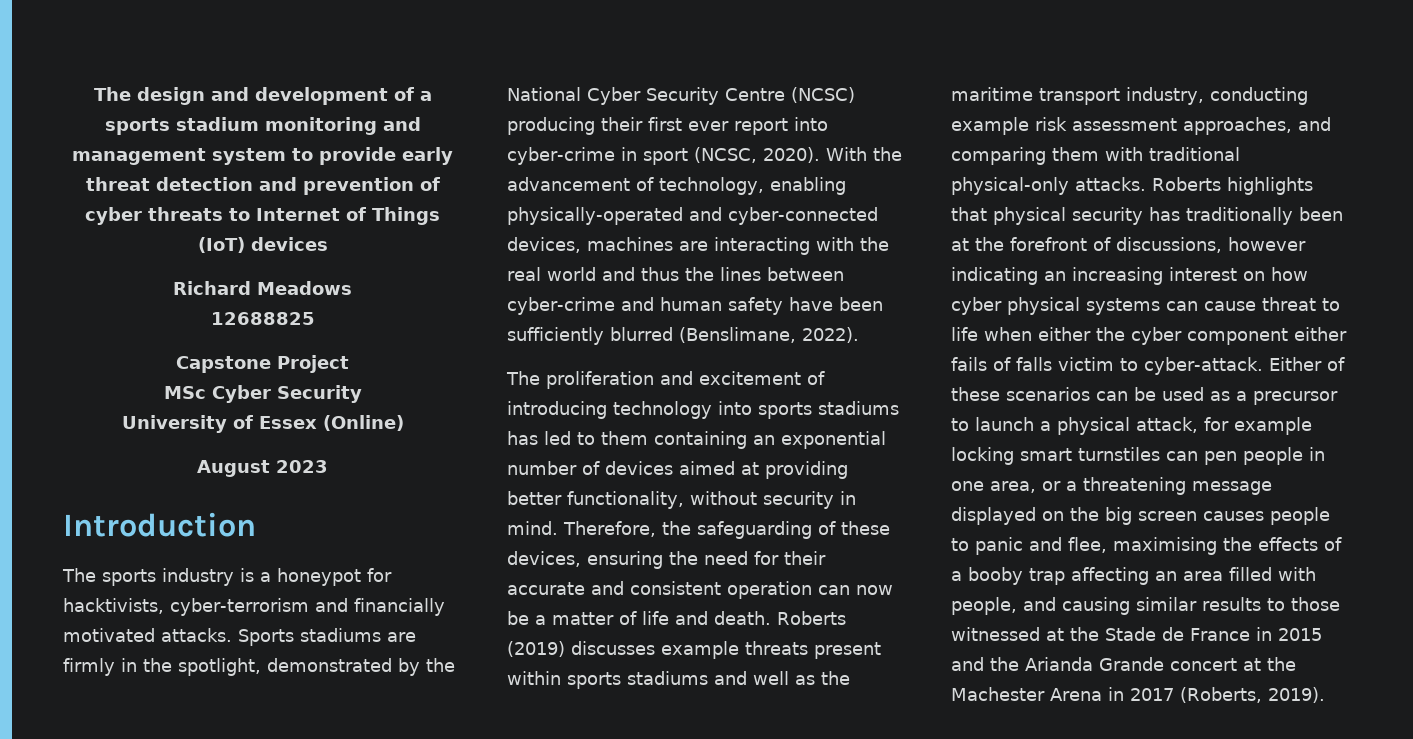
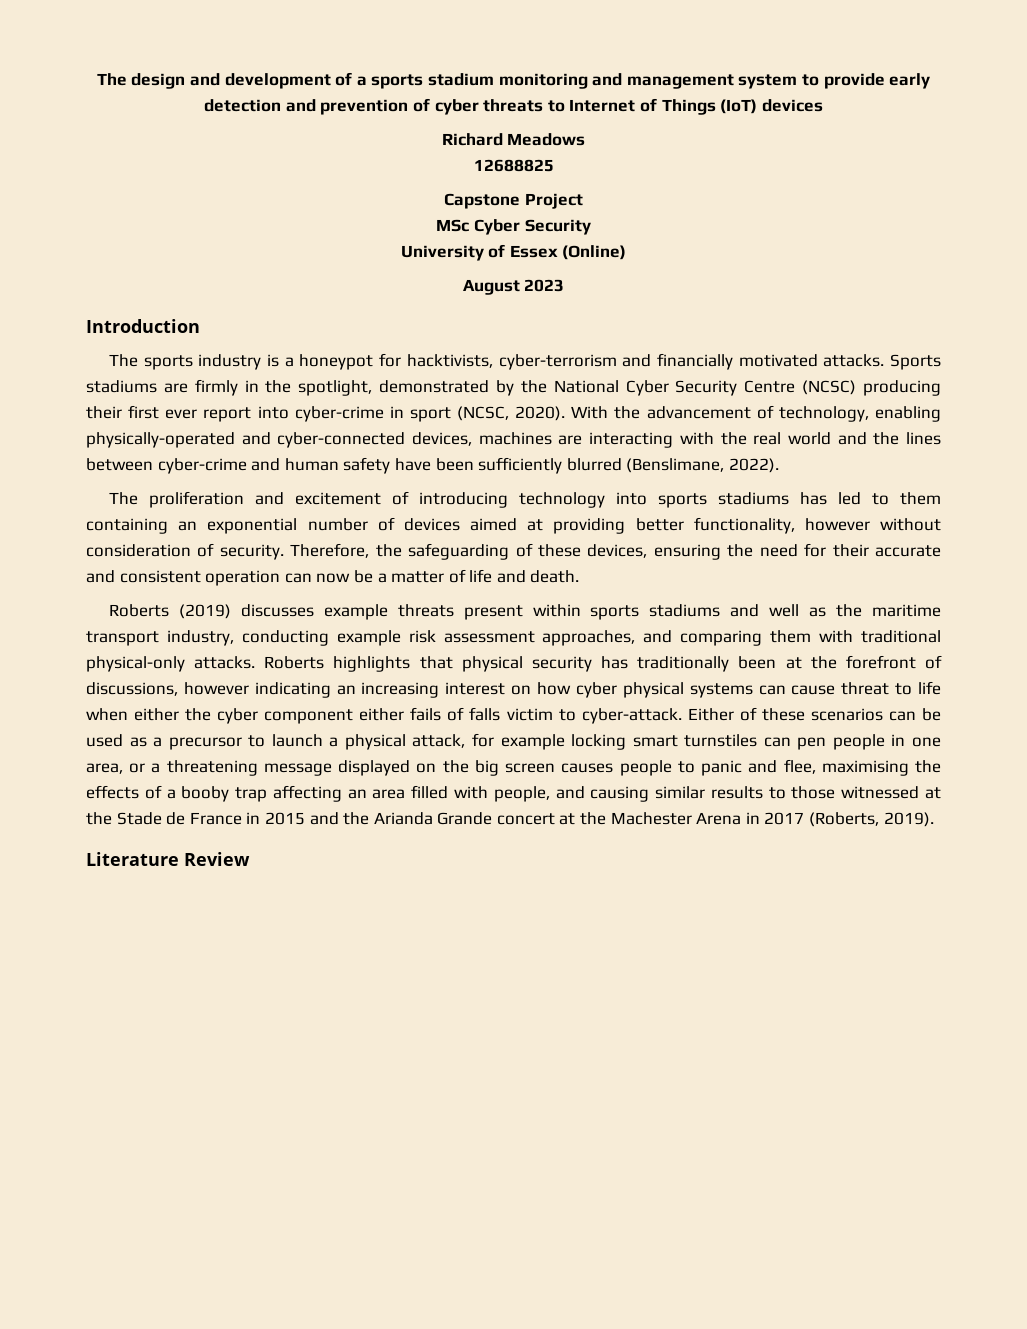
[85,177,150,191] threat -> (931, 81) none
[641,267,679,281] thus -> (867, 438) none
[690,491,856,509] [507,521,558,535] without security in mind. -> [804,518,941,531] [86,543,284,560] however without consideration of security.
(771, 618) none -> (580, 576) //
(1325, 695) none -> [86,852,250,866] // Literature Review

